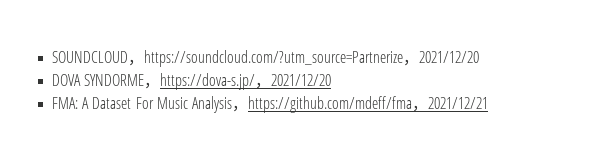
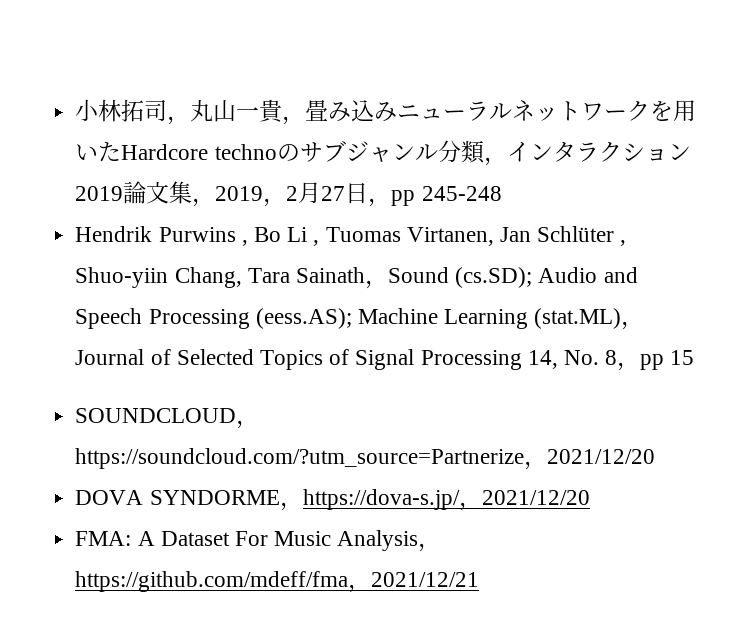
(52, 57) none -> [75,99,697,125] [75,140,691,166] [75,181,502,207] [75,226,627,246] [75,267,638,289] [75,308,645,330] [75,349,695,371] 小林拓司，丸山一貴，畳み込みニューラルネットワークを用いたHardcore technoのサブジャンル分類，インタラクション2019論文集，2019，2月27日，pp 245-248 // Hendrik Purwins , Bo Li , Tuomas Virtanen, Jan Schlüter , Shuo-yiin Chang, Tara Sainath，Sound (cs.SD); Audio and Speech Processing (eess.AS); Machine Learning (stat.ML)，Journal of Selected Topics of Signal Processing 14, No. 8，pp 15 //

